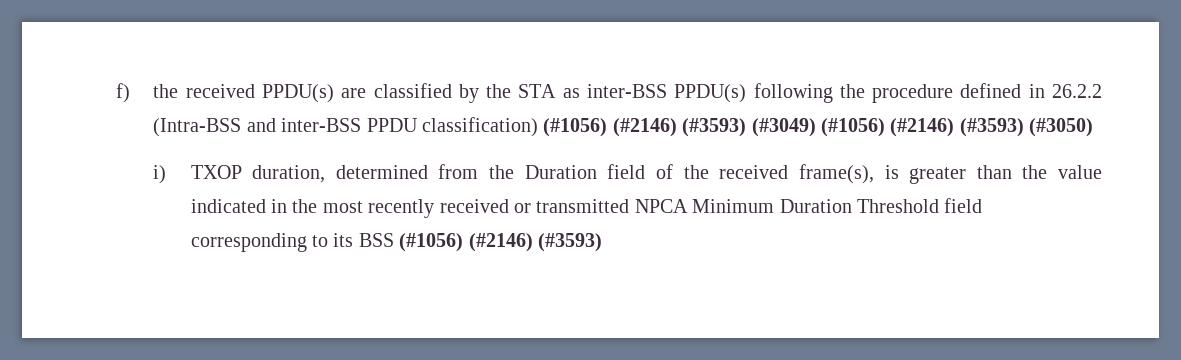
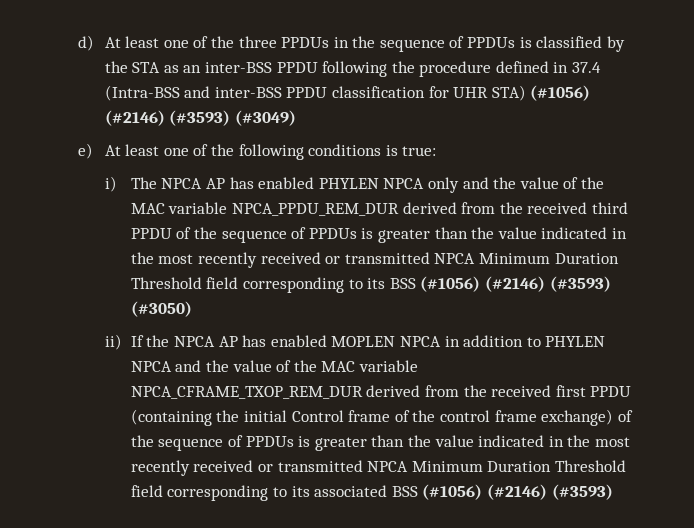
[116,83,367,103] f) the received PPDU(s) are -> [78,35,532,52] d) At least one of the three PPDUs in the sequence of PPDUs is
[586,84,747,103] inter-BSS PPDU(s) -> [183,62,318,73] an inter-BSS PPDU
[1051,84,1102,98] 26.2.2 -> [572,62,602,73] 37.4
[421,117,538,137] classification) -> [331,85,526,101] classification for UHR STA)
[820,118,1094,137] [153,164,874,184] (#1056) (#2146) (#3593) (#3050) // i) TXOP duration, determined from the Duration field of the received frame(s), -> [78,143,437,160] [104,176,604,193] [130,202,629,216] [130,227,357,243] // e) At least one of the following conditions is true: // i) The NPCA AP has enabled PHYLEN NPCA only and the value of the MAC variable NPCA_PPDU_REM_DUR derived from the received third PPDU of the sequence of PPDUs
(602, 242) none -> [130,301,192,317] [104,334,606,350] [130,360,419,372] [130,385,632,399] [130,409,633,426] [130,435,630,451] [130,460,627,476] [130,484,613,501] (#3050) // ii) If the NPCA AP has enabled MOPLEN NPCA in addition to PHYLEN NPCA and the value of the MAC variable NPCA_CFRAME_TXOP_REM_DUR derived from the received first PPDU (containing the initial Control frame of the control frame exchange) of the sequence of PPDUs is greater than the value indicated in the most recently received or transmitted NPCA Minimum Duration Threshold field corresponding to its associated BSS (#1056) (#2146) (#3593)

